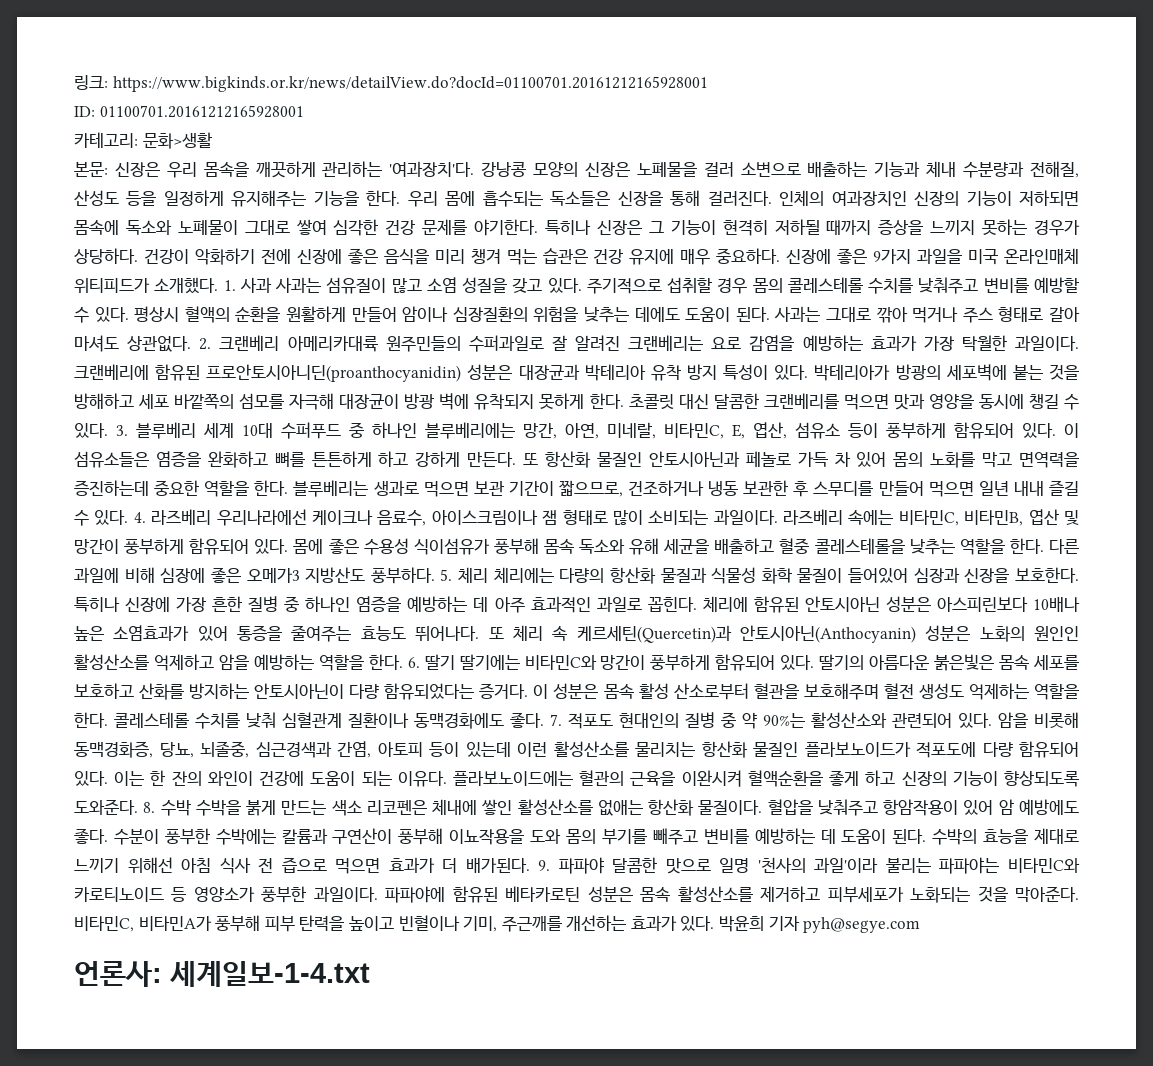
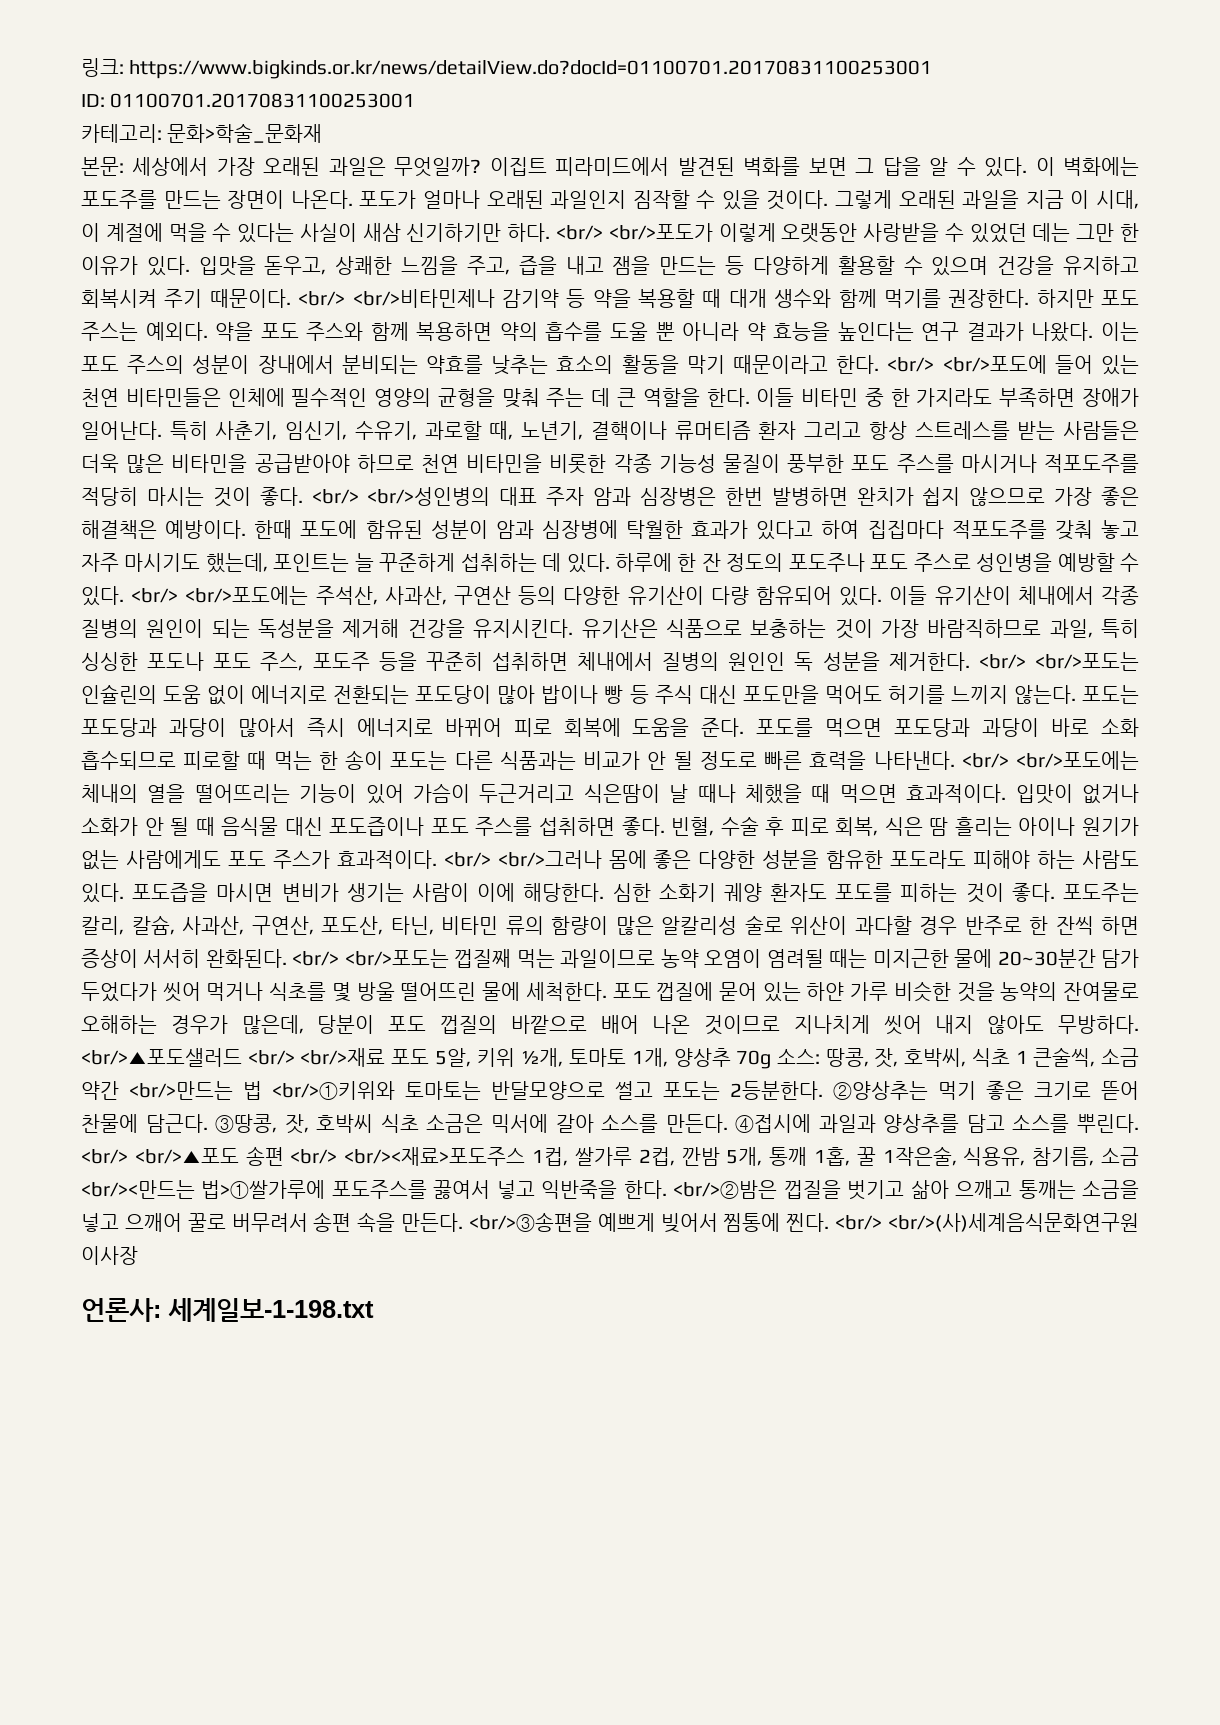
[112,76,708,92] https://www.bigkinds.or.kr/news/detailView.do?docId=01100701.20161212165928001 -> [129,60,933,79] https://www.bigkinds.or.kr/news/detailView.do?docId=01100701.20170831100253001
[99,105,304,118] 01100701.20161212165928001 -> [110,93,416,108] 01100701.20170831100253001
[142,132,212,149] 문화>생활 -> [167,123,323,143] 문화>학술_문화재
[114,161,1079,178] [74,190,1079,207] [74,219,1081,236] [74,248,1080,265] [74,277,1080,294] [74,306,1081,323] [74,335,1079,352] [74,364,1079,382] [74,393,1079,410] [74,422,1079,439] [74,451,1080,468] [74,480,1079,497] [74,509,1080,526] [74,538,1079,555] [74,567,1080,584] [74,596,1080,613] [74,625,1079,643] [74,654,1080,671] [74,683,1079,700] [74,712,1079,729] [74,741,1079,758] [74,770,1079,787] [74,799,1080,816] [74,828,1080,845] [74,857,1080,874] [74,886,1079,903] [74,915,921,933] 신장은 우리 몸속을 깨끗하게 관리하는 '여과장치'다. 강낭콩 모양의 신장은 노폐물을 걸러 소변으로 배출하는 기능과 체내 수분량과 전해질, 산성도 등을 일정하게 유지해주는 기능을 한다. 우리 몸에 흡수되는 독소들은 신장을 통해 걸러진다. 인체의 여과장치인 신장의 기능이 저하되면 몸속에 독소와 노폐물이 그대로 쌓여 심각한 건강 문제를 야기한다. 특히나 신장은 그 기능이 현격히 저하될 때까지 증상을 느끼지 못하는 경우가 상당하다. 건강이 악화하기 전에 신장에 좋은 음식을 미리 챙겨 먹는 습관은 건강 유지에 매우 중요하다. 신장에 좋은 9가지 과일을 미국 온라인매체 위티피드가 소개했다. 1. 사과 사과는 섬유질이 많고 소염 성질을 갖고 있다. 주기적으로 섭취할 경우 몸의 콜레스테롤 수치를 낮춰주고 변비를 예방할 수 있다. 평상시 혈액의 순환을 원활하게 만들어 암이나 심장질환의 위험을 낮추는 데에도 도움이 된다. 사과는 그대로 깎아 먹거나 주스 형태로 갈아 마셔도 상관없다. 2. 크랜베리 아메리카대륙 원주민들의 수퍼과일로 잘 알려진 크랜베리는 요로 감염을 예방하는 효과가 가장 탁월한 과일이다. 크랜베리에 함유된 프로안토시아니딘(proanthocyanidin) 성분은 대장균과 박테리아 유착 방지 특성이 있다. 박테리아가 방광의 세포벽에 붙는 것을 방해하고 세포 바깥쪽의 섬모를 자극해 대장균이 방광 벽에 유착되지 못하게 한다. 초콜릿 대신 달콤한 크랜베리를 먹으면 맛과 영양을 동시에 챙길 수 있다. 3. 블루베리 세계 10대 수퍼푸드 중 하나인 블루베리에는 망간, 아연, 미네랄, 비타민C, E, 엽산, 섬유소 등이 풍부하게 함유되어 있다. 이 섬유소들은 염증을 완화하고 뼈를 튼튼하게 하고 강하게 만든다. 또 항산화 물질인 안토시아닌과 페놀로 가득 차 있어 몸의 노화를 막고 면역력을 증진하는데 중요한 역할을 한다. 블루베리는 생과로 먹으면 보관 기간이 짧으므로, 건조하거나 냉동 보관한 후 스무디를 만들어 먹으면 일년 내내 즐길 수 있다. 4. 라즈베리 우리나라에선 케이크나 음료수, 아이스크림이나 잼 형태로 많이 소비되는 과일이다. 라즈베리 속에는 비타민C, 비타민B, 엽산 및 망간이 풍부하게 함유되어 있다. 몸에 좋은 수용성 식이섬유가 풍부해 몸속 독소와 유해 세균을 배출하고 혈중 콜레스테롤을 낮추는 역할을 한다. 다른 과일에 비해 심장에 좋은 오메가3 지방산도 풍부하다. 5. 체리 체리에는 다량의 항산화 물질과 식물성 화학 물질이 들어있어 심장과 신장을 보호한다. 특히나 신장에 가장 흔한 질병 중 하나인 염증을 예방하는 데 아주 효과적인 과일로 꼽힌다. 체리에 함유된 안토시아닌 성분은 아스피린보다 10배나 높은 소염효과가 있어 통증을 줄여주는 효능도 뛰어나다. 또 체리 속 케르세틴(Quercetin)과 안토시아닌(Anthocyanin) 성분은 노화의 원인인 활성산소를 억제하고 암을 예방하는 역할을 한다. 6. 딸기 딸기에는 비타민C와 망간이 풍부하게 함유되어 있다. 딸기의 아름다운 붉은빛은 몸속 세포를 보호하고 산화를 방지하는 안토시아닌이 다량 함유되었다는 증거다. 이 성분은 몸속 활성 산소로부터 혈관을 보호해주며 혈전 생성도 억제하는 역할을 한다. 콜레스테롤 수치를 낮춰 심혈관계 질환이나 동맥경화에도 좋다. 7. 적포도 현대인의 질병 중 약 90%는 활성산소와 관련되어 있다. 암을 비롯해 동맥경화증, 당뇨, 뇌졸중, 심근경색과 간염, 아토피 등이 있는데 이런 활성산소를 물리치는 항산화 물질인 플라보노이드가 적포도에 다량 함유되어 있다. 이는 한 잔의 와인이 건강에 도움이 되는 이유다. 플라보노이드에는 혈관의 근육을 이완시켜 혈액순환을 좋게 하고 신장의 기능이 향상되도록 도와준다. 8. 수박 수박을 붉게 만드는 색소 리코펜은 체내에 쌓인 활성산소를 없애는 항산화 물질이다. 혈압을 낮춰주고 항암작용이 있어 암 예방에도 좋다. 수분이 풍부한 수박에는 칼륨과 구연산이 풍부해 이뇨작용을 도와 몸의 부기를 빼주고 변비를 예방하는 데 도움이 된다. 수박의 효능을 제대로 느끼기 위해선 아침 식사 전 즙으로 먹으면 효과가 더 배가된다. 9. 파파야 달콤한 맛으로 일명 '천사의 과일'이라 불리는 파파야는 비타민C와 카로티노이드 등 영양소가 풍부한 과일이다. 파파야에 함유된 베타카로틴 성분은 몸속 활성산소를 제거하고 피부세포가 노화되는 것을 막아준다. 비타민C, 비타민A가 풍부해 피부 탄력을 높이고 빈혈이나 기미, 주근깨를 개선하는 효과가 있다. 박윤희 기자 pyh@segye.com -> [132,157,1140,177] [81,190,1140,210] [81,223,1140,243] [81,256,1140,276] [81,289,1139,308] [81,322,1139,342] [81,355,1140,375] [81,388,1140,408] [81,421,1140,440] [81,454,1140,474] [81,487,1139,507] [81,520,1139,540] [81,553,1139,573] [81,586,1140,606] [81,619,1140,639] [81,652,1139,671] [81,684,1139,705] [81,718,1139,737] [81,750,1140,770] [81,783,1139,804] [81,816,1139,836] [81,850,1139,870] [81,883,1139,903] [81,915,1139,935] [81,949,1139,968] [81,981,1139,1002] [81,1015,1140,1035] [81,1047,1139,1069] [81,1081,1139,1100] [81,1114,1139,1134] [81,1146,1139,1166] [81,1180,1139,1200] [81,1212,1139,1233] [81,1246,138,1265] 세상에서 가장 오래된 과일은 무엇일까? 이집트 피라미드에서 발견된 벽화를 보면 그 답을 알 수 있다. 이 벽화에는 포도주를 만드는 장면이 나온다. 포도가 얼마나 오래된 과일인지 짐작할 수 있을 것이다. 그렇게 오래된 과일을 지금 이 시대, 이 계절에 먹을 수 있다는 사실이 새삼 신기하기만 하다. <br/> <br/>포도가 이렇게 오랫동안 사랑받을 수 있었던 데는 그만 한 이유가 있다. 입맛을 돋우고, 상쾌한 느낌을 주고, 즙을 내고 잼을 만드는 등 다양하게 활용할 수 있으며 건강을 유지하고 회복시켜 주기 때문이다. <br/> <br/>비타민제나 감기약 등 약을 복용할 때 대개 생수와 함께 먹기를 권장한다. 하지만 포도 주스는 예외다. 약을 포도 주스와 함께 복용하면 약의 흡수를 도울 뿐 아니라 약 효능을 높인다는 연구 결과가 나왔다. 이는 포도 주스의 성분이 장내에서 분비되는 약효를 낮추는 효소의 활동을 막기 때문이라고 한다. <br/> <br/>포도에 들어 있는 천연 비타민들은 인체에 필수적인 영양의 균형을 맞춰 주는 데 큰 역할을 한다. 이들 비타민 중 한 가지라도 부족하면 장애가 일어난다. 특히 사춘기, 임신기, 수유기, 과로할 때, 노년기, 결핵이나 류머티즘 환자 그리고 항상 스트레스를 받는 사람들은 더욱 많은 비타민을 공급받아야 하므로 천연 비타민을 비롯한 각종 기능성 물질이 풍부한 포도 주스를 마시거나 적포도주를 적당히 마시는 것이 좋다. <br/> <br/>성인병의 대표 주자 암과 심장병은 한번 발병하면 완치가 쉽지 않으므로 가장 좋은 해결책은 예방이다. 한때 포도에 함유된 성분이 암과 심장병에 탁월한 효과가 있다고 하여 집집마다 적포도주를 갖춰 놓고 자주 마시기도 했는데, 포인트는 늘 꾸준하게 섭취하는 데 있다. 하루에 한 잔 정도의 포도주나 포도 주스로 성인병을 예방할 수 있다. <br/> <br/>포도에는 주석산, 사과산, 구연산 등의 다양한 유기산이 다량 함유되어 있다. 이들 유기산이 체내에서 각종 질병의 원인이 되는 독성분을 제거해 건강을 유지시킨다. 유기산은 식품으로 보충하는 것이 가장 바람직하므로 과일, 특히 싱싱한 포도나 포도 주스, 포도주 등을 꾸준히 섭취하면 체내에서 질병의 원인인 독 성분을 제거한다. <br/> <br/>포도는 인슐린의 도움 없이 에너지로 전환되는 포도당이 많아 밥이나 빵 등 주식 대신 포도만을 먹어도 허기를 느끼지 않는다. 포도는 포도당과 과당이 많아서 즉시 에너지로 바뀌어 피로 회복에 도움을 준다. 포도를 먹으면 포도당과 과당이 바로 소화 흡수되므로 피로할 때 먹는 한 송이 포도는 다른 식품과는 비교가 안 될 정도로 빠른 효력을 나타낸다. <br/> <br/>포도에는 체내의 열을 떨어뜨리는 기능이 있어 가슴이 두근거리고 식은땀이 날 때나 체했을 때 먹으면 효과적이다. 입맛이 없거나 소화가 안 될 때 음식물 대신 포도즙이나 포도 주스를 섭취하면 좋다. 빈혈, 수술 후 피로 회복, 식은 땀 흘리는 아이나 원기가 없는 사람에게도 포도 주스가 효과적이다. <br/> <br/>그러나 몸에 좋은 다양한 성분을 함유한 포도라도 피해야 하는 사람도 있다. 포도즙을 마시면 변비가 생기는 사람이 이에 해당한다. 심한 소화기 궤양 환자도 포도를 피하는 것이 좋다. 포도주는 칼리, 칼슘, 사과산, 구연산, 포도산, 타닌, 비타민 류의 함량이 많은 알칼리성 술로 위산이 과다할 경우 반주로 한 잔씩 하면 증상이 서서히 완화된다. <br/> <br/>포도는 껍질째 먹는 과일이므로 농약 오염이 염려될 때는 미지근한 물에 20~30분간 담가 두었다가 씻어 먹거나 식초를 몇 방울 떨어뜨린 물에 세척한다. 포도 껍질에 묻어 있는 하얀 가루 비슷한 것을 농약의 잔여물로 오해하는 경우가 많은데, 당분이 포도 껍질의 바깥으로 배어 나온 것이므로 지나치게 씻어 내지 않아도 무방하다. <br/>▲포도샐러드 <br/> <br/>재료 포도 5알, 키위 ½개, 토마토 1개, 양상추 70g 소스: 땅콩, 잣, 호박씨, 식초 1 큰술씩, 소금 약간 <br/>만드는 법 <br/>①키위와 토마토는 반달모양으로 썰고 포도는 2등분한다. ②양상추는 먹기 좋은 크기로 뜯어 찬물에 담근다. ③땅콩, 잣, 호박씨 식초 소금은 믹서에 갈아 소스를 만든다. ④접시에 과일과 양상추를 담고 소스를 뿌린다. <br/> <br/>▲포도 송편 <br/> <br/><재료>포도주스 1컵, 쌀가루 2컵, 깐밤 5개, 통깨 1홉, 꿀 1작은술, 식용유, 참기름, 소금 <br/><만드는 법>①쌀가루에 포도주스를 끓여서 넣고 익반죽을 한다. <br/>②밤은 껍질을 벗기고 삶아 으깨고 통깨는 소금을 넣고 으깨어 꿀로 버무려서 송편 속을 만든다. <br/>③송편을 예쁘게 빚어서 찜통에 찐다. <br/> <br/>(사)세계음식문화연구원 이사장
[170,961,370,987] 세계일보-1-4.txt -> [168,1298,374,1322] 세계일보-1-198.txt

